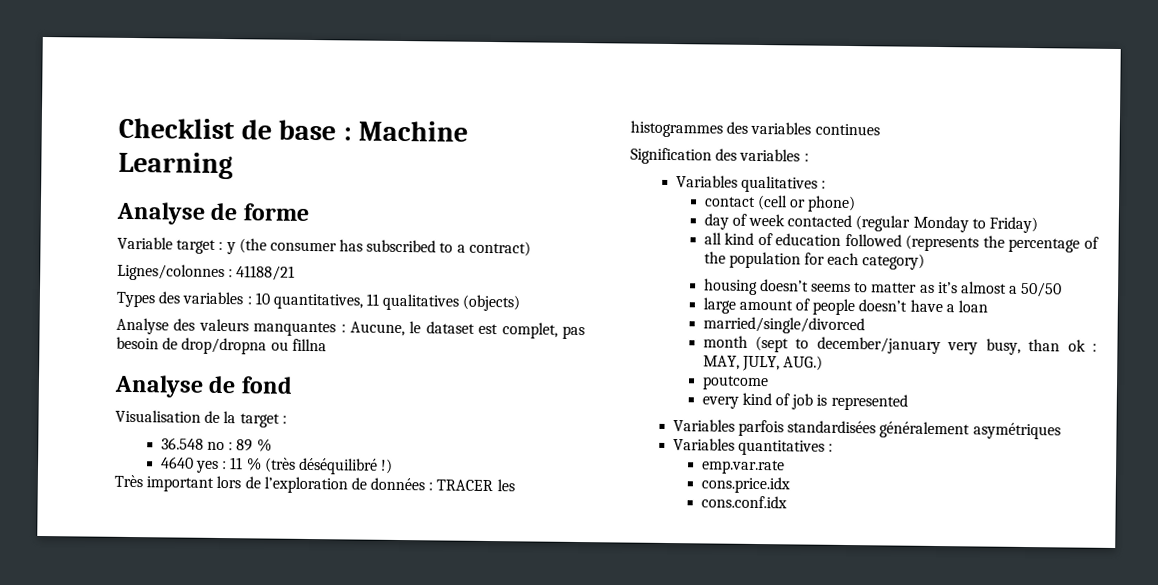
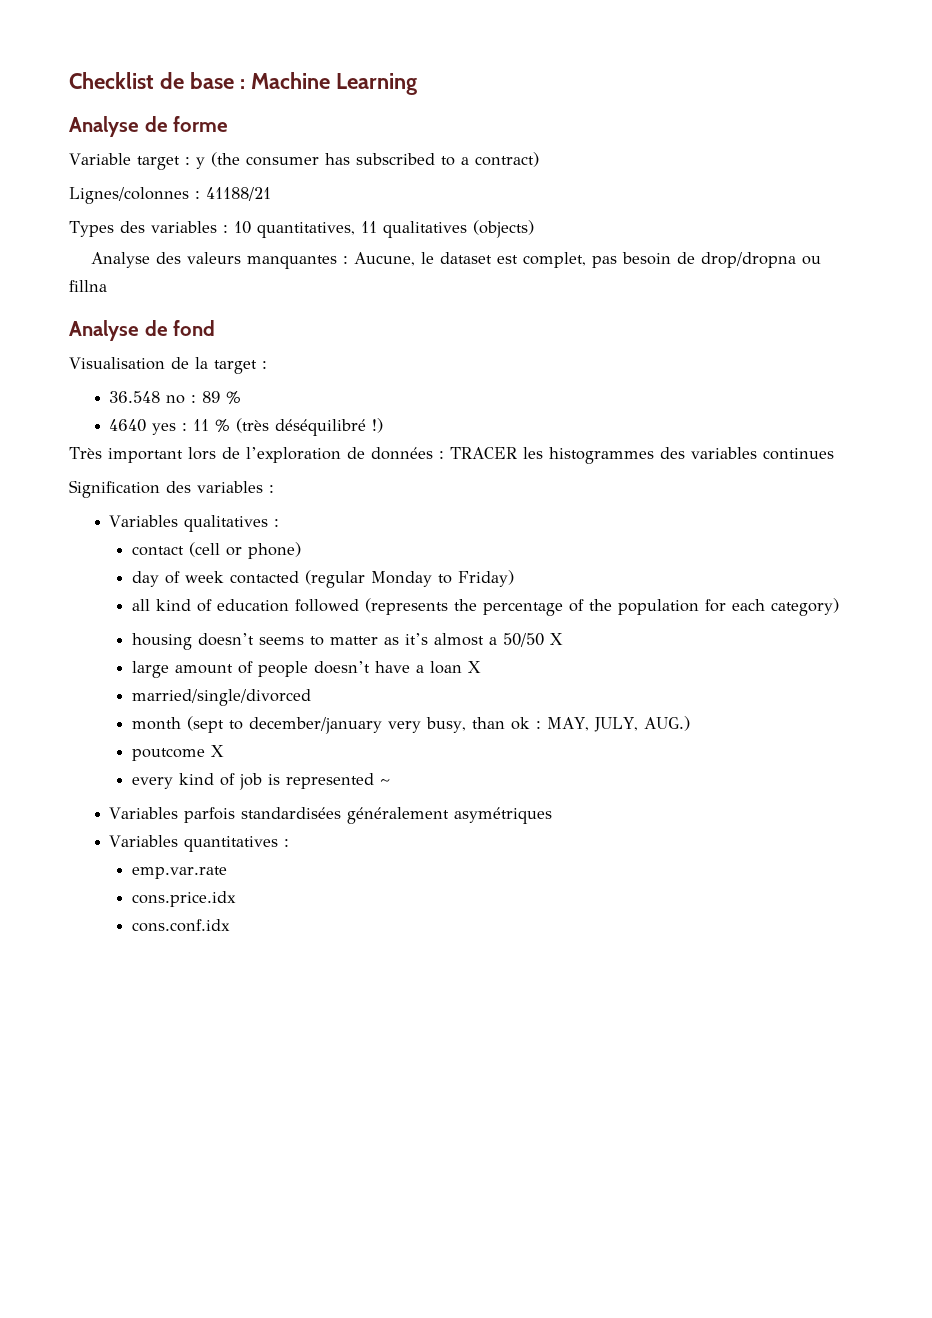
(1063, 289) none -> [549,633,563,645] X
(988, 306) none -> [467,661,481,673] X
(769, 383) none -> [210,745,224,757] X
(908, 402) none -> [379,779,390,785] ~

